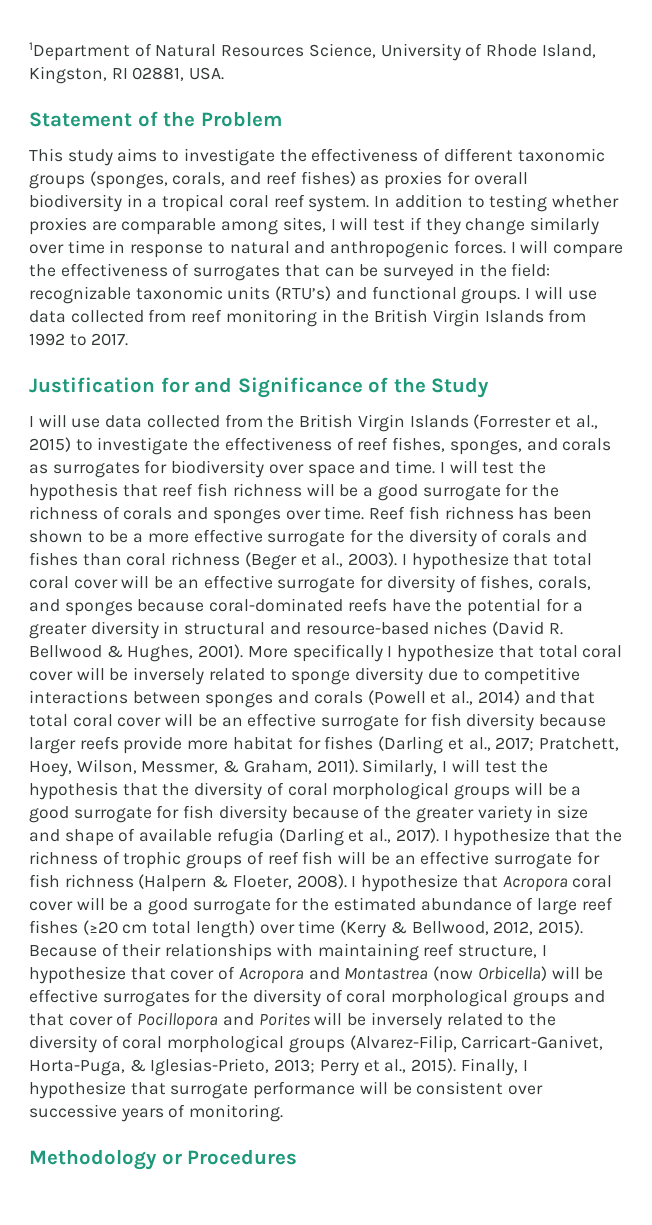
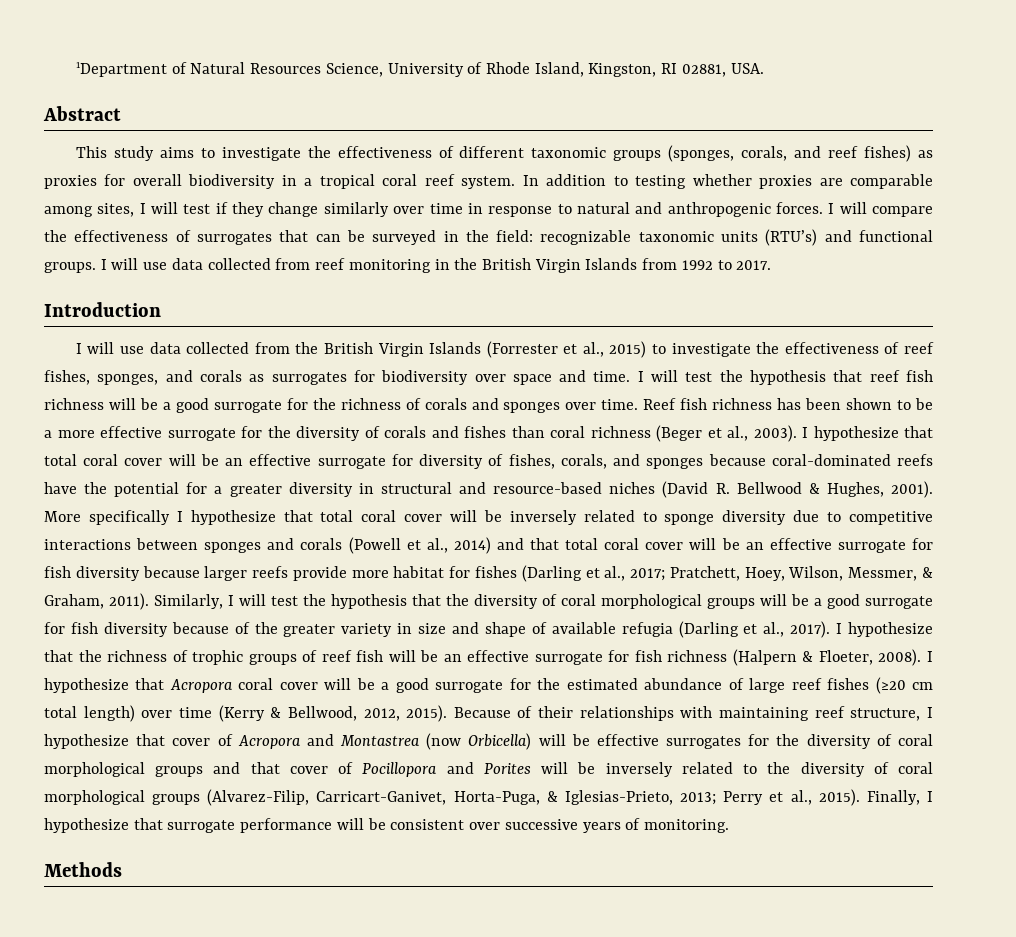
[29,111,282,127] Statement of the Problem -> [43,106,121,121] Abstract
[29,377,490,398] Justification for and Significance of the Study -> [44,302,161,317] Introduction
[29,1149,298,1170] Methodology or Procedures -> [44,862,122,877] Methods

